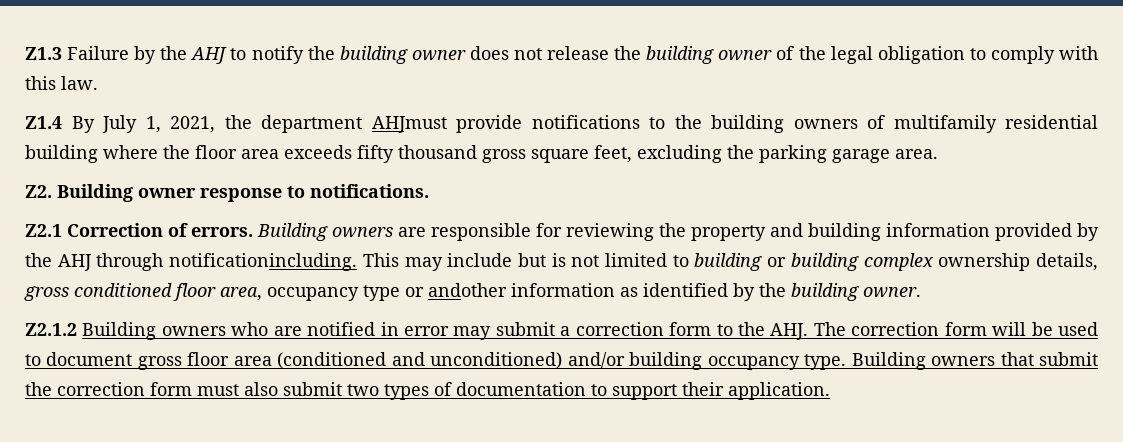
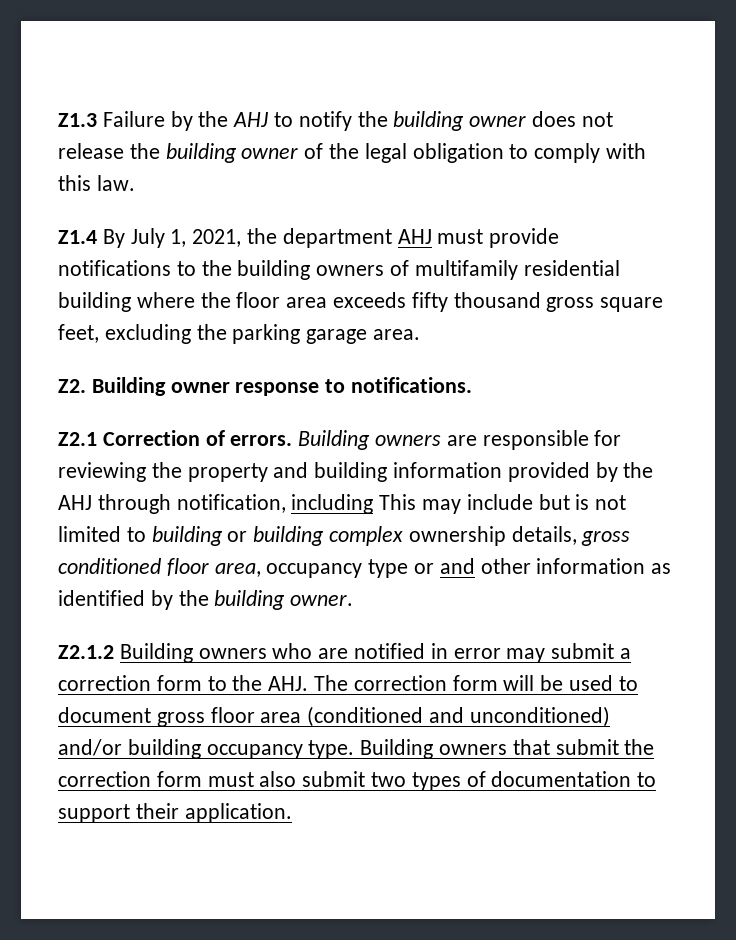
[371,116,447,133] AHJmust -> [397,229,484,244] AHJ must
[169,253,358,271] notificationincluding. -> [176,494,374,514] notification, including
[428,283,507,297] andother -> [439,558,531,574] and other

